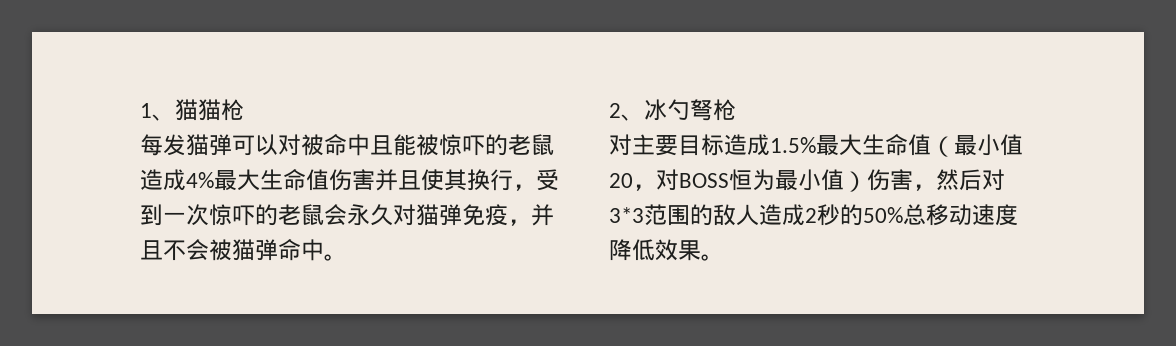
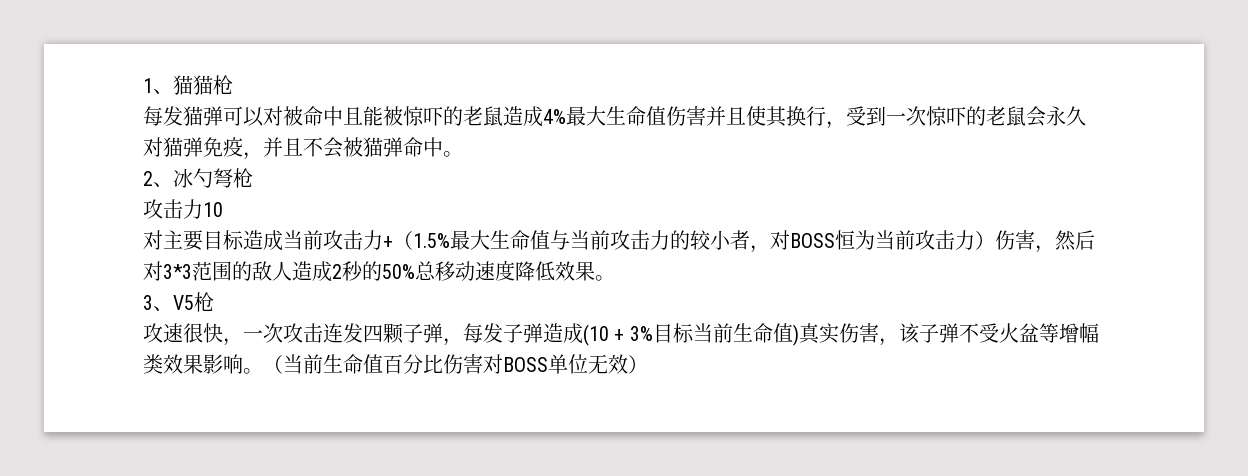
(736, 110) none -> [143,199,223,219] // 攻击力10
[770,134,1023,157] [609,173,633,188] 1.5%最大生命值（最小值20 -> [283,230,750,250] 当前攻击力+（1.5%最大生命值与当前攻击力的较小者
[775,169,844,191] 最小值 -> [875,230,975,250] 当前攻击力
(724, 257) none -> [143,292,214,312] [143,323,1099,346] [143,354,648,374] // 3、V5枪 // 攻速很快，一次攻击连发四颗子弹，每发子弹造成(10 + 3%目标当前生命值)真实伤害，该子弹不受火盆等增幅类效果影响。（当前生命值百分比伤害对BOSS单位无效）

